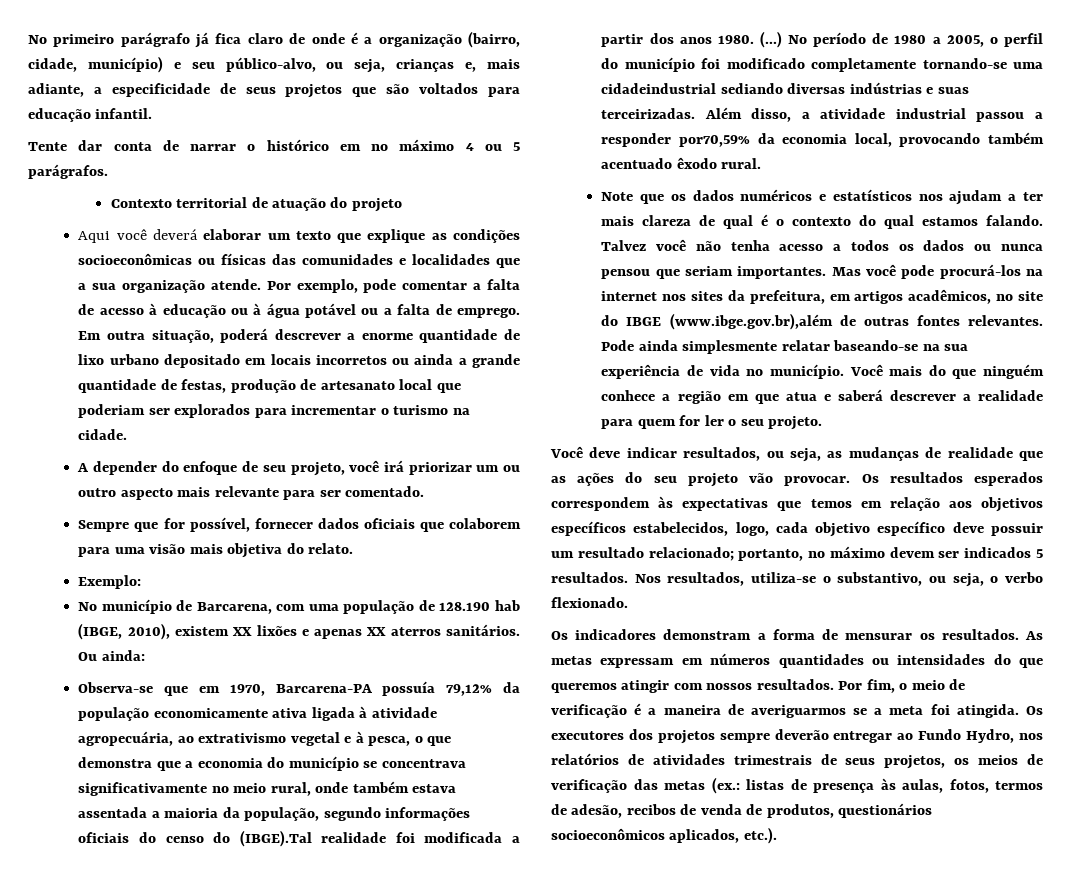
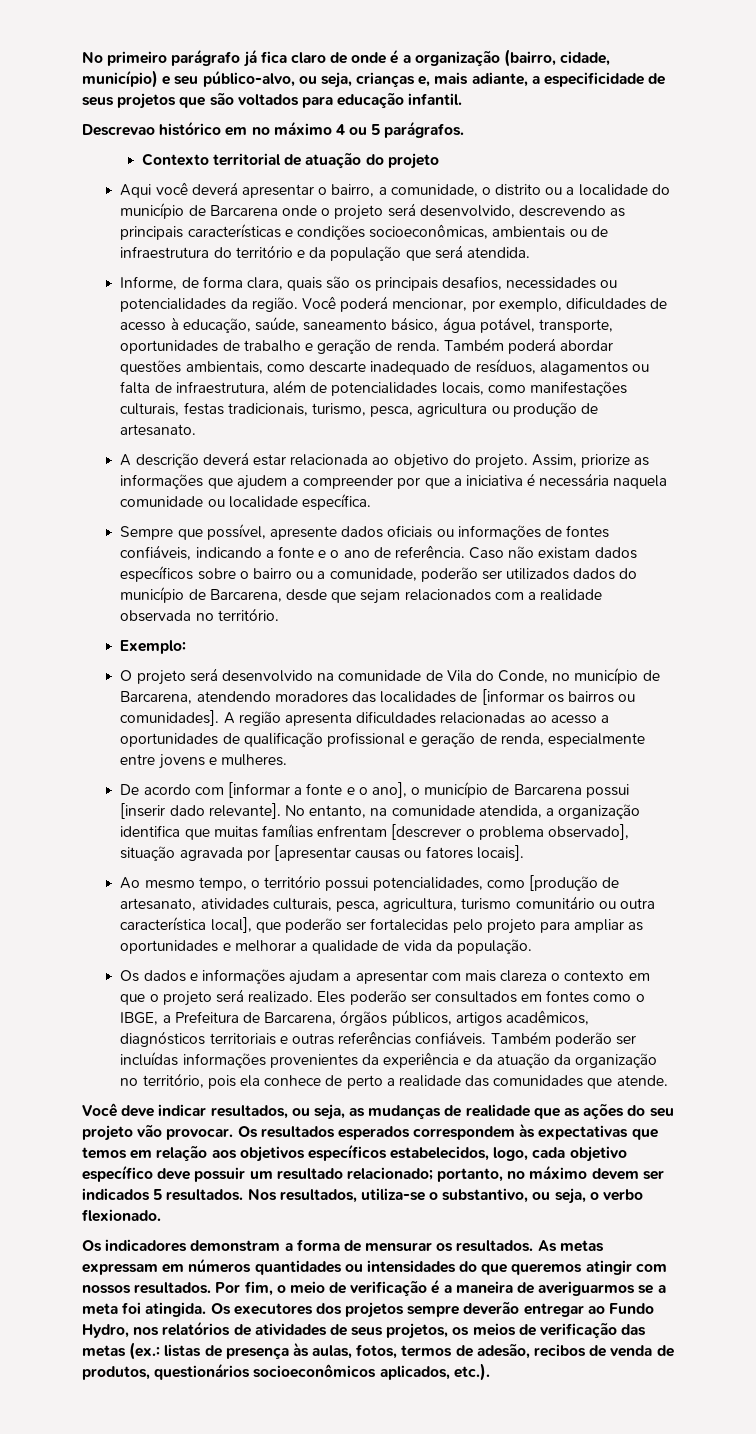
[28,140,256,151] Tente dar conta de narrar o -> [82,124,155,136] Descrevao
[203,229,520,243] [78,253,520,268] [78,279,520,293] [78,303,520,318] [78,328,521,343] [78,354,520,368] [78,379,461,393] [78,404,470,418] [78,429,128,440] [77,460,520,476] [78,486,425,500] [78,517,522,532] [78,543,354,558] [78,575,142,589] [78,599,520,614] [78,623,520,640] [78,650,145,661] [78,681,520,696] [78,706,437,721] [78,731,452,746] [78,756,466,771] [78,781,457,796] [78,807,471,821] [78,830,521,847] [601,31,1043,48] [601,57,1043,72] [601,82,969,94] [601,107,1043,122] [601,132,1044,147] [601,157,762,169] [601,189,1043,205] [601,214,1043,229] [601,239,1043,251] [601,264,1043,279] [601,289,1043,304] [601,313,1043,330] [601,340,969,354] [601,364,1044,379] [601,389,1043,404] [601,415,823,430] elaborar um texto que explique as condições socioeconômicas ou físicas das comunidades e localidades que a sua organização atende. Por exemplo, pode comentar a falta de acesso à educação ou à água potável ou a falta de emprego. Em outra situação, poderá descrever a enorme quantidade de lixo urbano depositado em locais incorretos ou ainda a grande quantidade de festas, produção de artesanato local que poderiam ser explorados para incrementar o turismo na cidade. // A depender do enfoque de seu projeto, você irá priorizar um ou outro aspecto mais relevante para ser comentado. // Sempre que for possível, fornecer dados oficiais que colaborem para uma visão mais objetiva do relato. // Exemplo: // No município de Barcarena, com uma população de 128.190 hab (IBGE, 2010), existem XX lixões e apenas XX aterros sanitários. Ou ainda: // Observa-se que em 1970, Barcarena-PA possuía 79,12% da população economicamente ativa ligada à atividade agropecuária, ao extrativismo vegetal e à pesca, o que demonstra que a economia do município se concentrava significativamente no meio rural, onde também estava assentada a maioria da população, segundo informações oficiais do censo do (IBGE).Tal realidade foi modificada a partir dos anos 1980. (...) No período de 1980 a 2005, o perfil do município foi modificado completamente tornando-se uma cidadeindustrial sediando diversas indústrias e suas terceirizadas. Além disso, a atividade industrial passou a responder por70,59% da economia local, provocando também acentuado êxodo rural. // Note que os dados numéricos e estatísticos nos ajudam a ter mais clareza de qual é o contexto do qual estamos falando. Talvez você não tenha acesso a todos os dados ou nunca pensou que seriam importantes. Mas você pode procurá-los na internet nos sites da prefeitura, em artigos acadêmicos, no site do IBGE (www.ibge.gov.br),além de outras fontes relevantes. Pode ainda simplesmente relatar baseando-se na sua experiência de vida no município. Você mais do que ninguém conhece a região em que atua e saberá descrever a realidade para quem for ler o seu projeto. -> [241,184,670,198] [120,203,626,220] [120,224,608,240] [120,245,530,261] [120,276,618,291] [120,296,668,312] [120,317,613,333] [120,338,614,354] [120,359,649,375] [120,380,627,396] [120,402,598,417] [120,424,197,436] [120,452,650,469] [120,473,668,490] [120,494,371,510] [120,524,610,540] [120,545,637,560] [120,566,638,582] [120,587,603,604] [120,608,279,622] [120,640,187,654] [120,668,660,685] [120,689,636,705] [120,710,609,726] [120,732,645,747] [120,754,287,769] [120,782,629,798] [120,803,641,819] [120,824,629,840] [120,845,524,861] [120,875,620,891] [120,896,655,912] [120,917,644,934] [120,939,532,954] [120,969,650,985] [120,989,645,1006] [120,1010,589,1026] [120,1031,636,1047] [120,1052,658,1068] [120,1073,668,1089] apresentar o bairro, a comunidade, o distrito ou a localidade do município de Barcarena onde o projeto será desenvolvido, descrevendo as principais características e condições socioeconômicas, ambientais ou de infraestrutura do território e da população que será atendida. // Informe, de forma clara, quais são os principais desafios, necessidades ou potencialidades da região. Você poderá mencionar, por exemplo, dificuldades de acesso à educação, saúde, saneamento básico, água potável, transporte, oportunidades de trabalho e geração de renda. Também poderá abordar questões ambientais, como descarte inadequado de resíduos, alagamentos ou falta de infraestrutura, além de potencialidades locais, como manifestações culturais, festas tradicionais, turismo, pesca, agricultura ou produção de artesanato. // A descrição deverá estar relacionada ao objetivo do projeto. Assim, priorize as informações que ajudem a compreender por que a iniciativa é necessária naquela comunidade ou localidade específica. // Sempre que possível, apresente dados oficiais ou informações de fontes confiáveis, indicando a fonte e o ano de referência. Caso não existam dados específicos sobre o bairro ou a comunidade, poderão ser utilizados dados do município de Barcarena, desde que sejam relacionados com a realidade observada no território. // Exemplo: // O projeto será desenvolvido na comunidade de Vila do Conde, no município de Barcarena, atendendo moradores das localidades de [informar os bairros ou comunidades]. A região apresenta dificuldades relacionadas ao acesso a oportunidades de qualificação profissional e geração de renda, especialmente entre jovens e mulheres. // De acordo com [informar a fonte e o ano], o município de Barcarena possui [inserir dado relevante]. No entanto, na comunidade atendida, a organização identifica que muitas famílias enfrentam [descrever o problema observado], situação agravada por [apresentar causas ou fatores locais]. // Ao mesmo tempo, o território possui potencialidades, como [produção de artesanato, atividades culturais, pesca, agricultura, turismo comunitário ou outra característica local], que poderão ser fortalecidas pelo projeto para ampliar as oportunidades e melhorar a qualidade de vida da população. // Os dados e informações ajudam a apresentar com mais clareza o contexto em que o projeto será realizado. Eles poderão ser consultados em fontes como o IBGE, a Prefeitura de Barcarena, órgãos públicos, artigos acadêmicos, diagnósticos territoriais e outras referências confiáveis. Também poderão ser incluídas informações provenientes da experiência e da atuação da organização no território, pois ela conhece de perto a realidade das comunidades que atende.
[733,755,812,765] trimestrais -> (327, 1329) none

